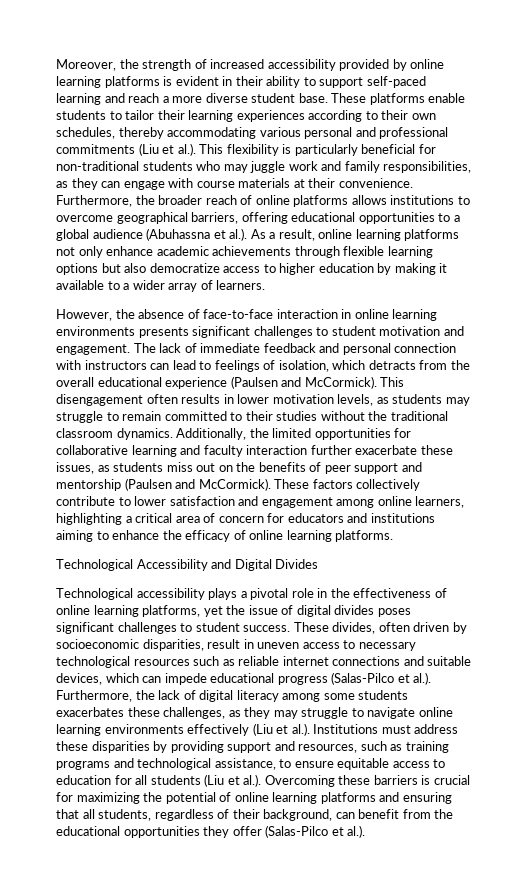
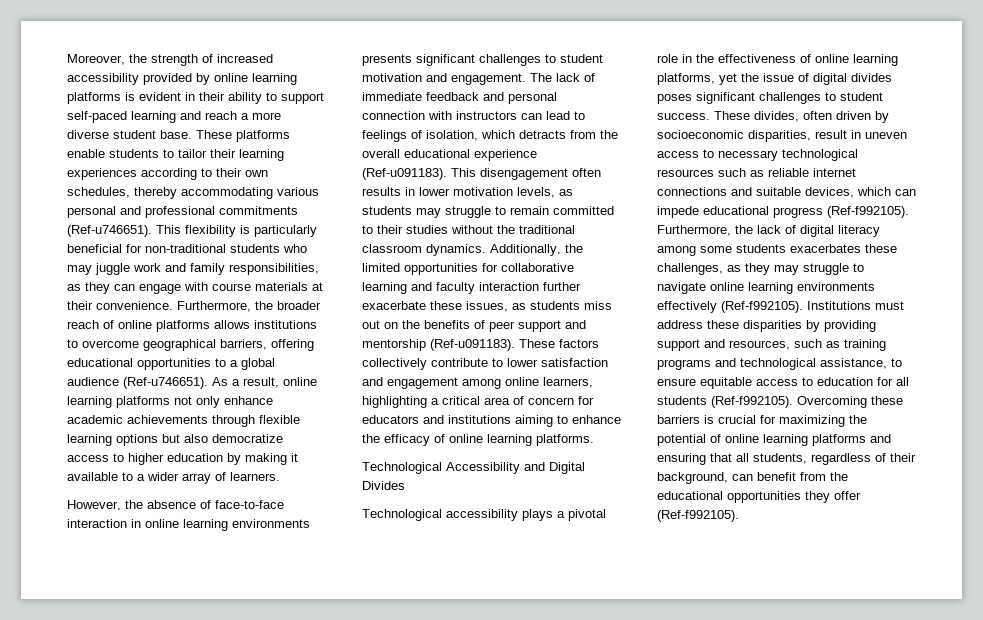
[138,143,196,156] (Liu et al.). -> [67,225,152,237] (Ref-u746651).
[146,228,248,241] (Abuhassna et al.). -> [123,377,208,389] (Ref-u746651).
[230,376,377,389] (Paulsen and McCormick). -> [362,168,447,180] (Ref-u091183).
[124,478,271,491] (Paulsen and McCormick). -> [430,339,515,351] (Ref-u091183).
[331,672,432,685] (Salas‐Pilco et al.). -> [827,206,909,218] (Ref-f992105).
[252,723,310,736] (Liu et al.). -> [721,301,803,313] (Ref-f992105).
[204,774,262,787] (Liu et al.). -> [711,396,793,408] (Ref-f992105).
[265,825,366,838] (Salas‐Pilco et al.). -> [657,510,739,522] (Ref-f992105).

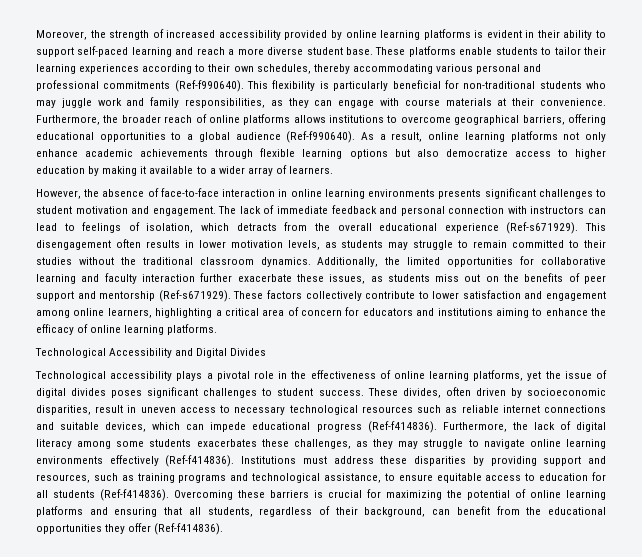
[67,225,152,237] (Ref-u746651). -> [174,80,244,92] (Ref-f990640).
[123,377,208,389] (Ref-u746651). -> [286,131,356,143] (Ref-f990640).
[362,168,447,180] (Ref-u091183). -> [506,222,579,234] (Ref-s671929).
[430,339,515,351] (Ref-u091183). -> [158,290,231,302] (Ref-s671929).
[827,206,909,218] (Ref-f992105). -> [367,421,437,433] (Ref-f414836).
[721,301,803,313] (Ref-f992105). -> [165,455,235,467] (Ref-f414836).
[711,396,793,408] (Ref-f992105). -> [100,489,169,501] (Ref-f414836).
[657,510,739,522] (Ref-f992105). -> [154,523,224,535] (Ref-f414836).

